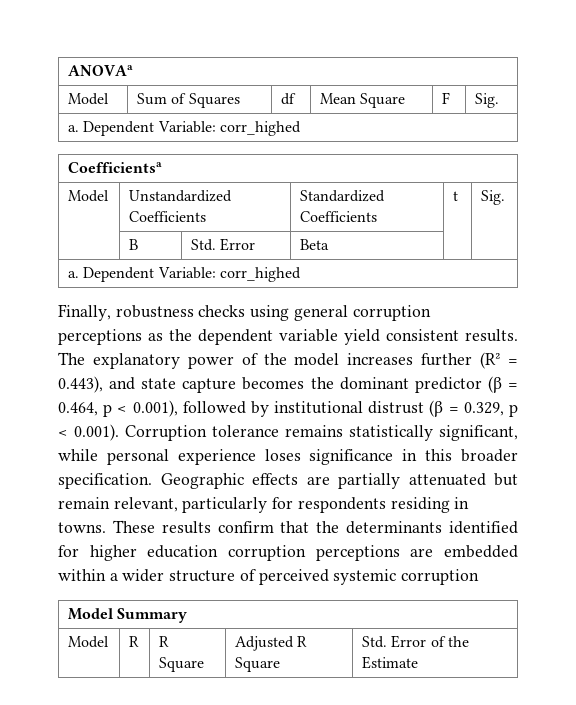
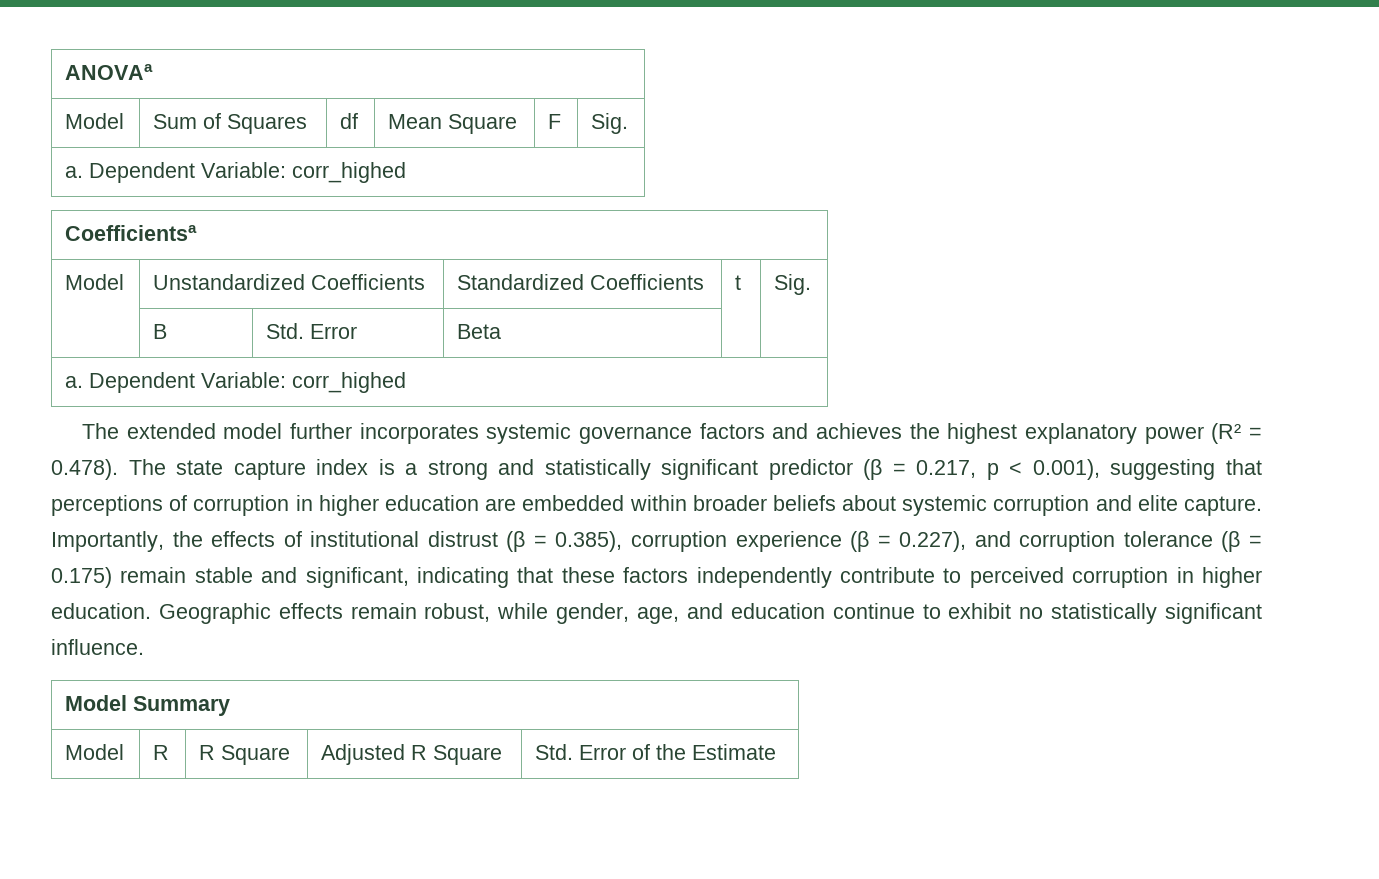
[58,304,431,321] [58,329,518,345] [58,352,519,369] [58,376,409,393] Finally, robustness checks using general corruption perceptions as the dependent variable yield consistent results. The explanatory power of the model increases further (R² = 0.443), and state capture becomes the dominant -> [82,423,1263,444] [51,459,759,480] The extended model further incorporates systemic governance factors and achieves the highest explanatory power (R² = 0.478). The state capture index is a strong and statistically significant
[58,402,98,416] 0.464, -> [916,460,977,478] 0.217,
[182,400,518,417] [58,424,518,441] [58,449,518,465] [58,473,518,489] [58,497,470,513] [58,520,518,534] [58,545,518,561] [58,569,480,585] followed by institutional distrust (β = 0.329, p < 0.001). Corruption tolerance remains statistically significant, while personal experience loses significance in this broader specification. Geographic effects are partially attenuated but remain relevant, particularly for respondents residing in towns. These results confirm that the determinants identified for higher education corruption perceptions are embedded within a wider structure of perceived systemic corruption -> [1110,459,1262,480] [51,495,1262,516] [51,531,1262,552] [51,567,1262,588] [51,603,1262,624] [51,639,144,655] suggesting that perceptions of corruption in higher education are embedded within broader beliefs about systemic corruption and elite capture. Importantly, the effects of institutional distrust (β = 0.385), corruption experience (β = 0.227), and corruption tolerance (β = 0.175) remain stable and significant, indicating that these factors independently contribute to perceived corruption in higher education. Geographic effects remain robust, while gender, age, and education continue to exhibit no statistically significant influence.

